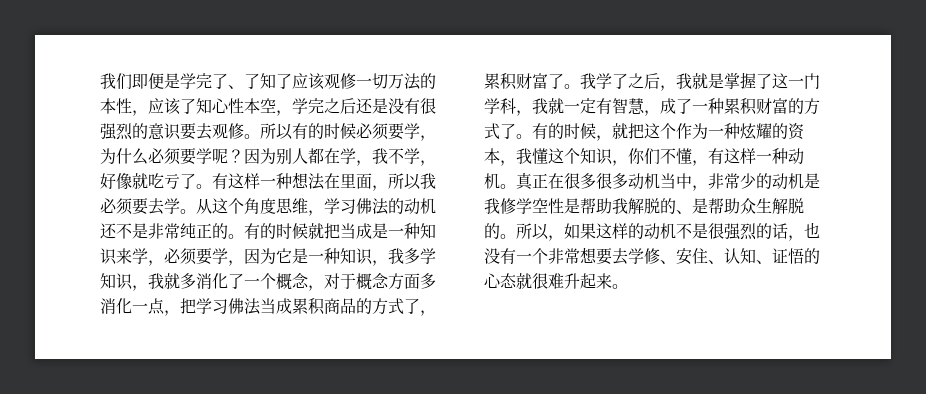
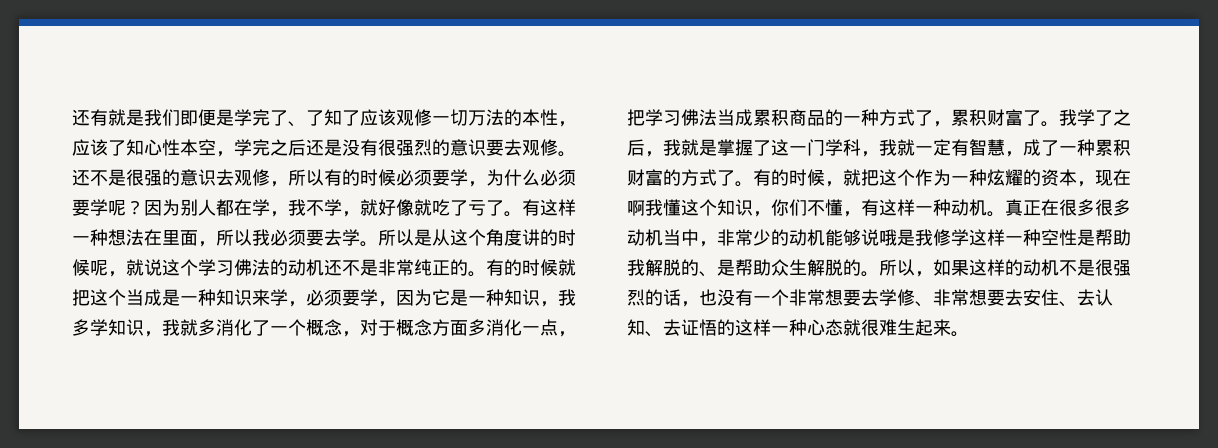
(100, 81) none -> [72,109,144,126] 还有就是
(260, 136) none -> [72,169,288,187] 还不是很强的意识去观修，
(436, 163) none -> [360,199,378,216] 就
(164, 180) none -> [450,200,468,216] 了
(196, 211) none -> [378,229,432,246] 所以是
[276,198,324,216] 思维， -> [522,229,576,246] [72,259,198,277] 讲的时候呢，就说这个
(340, 231) none -> [90,289,126,306] 这个
(372, 306) none -> [843,109,879,126] 一种
(516, 163) none -> [1095,169,1131,186] [627,200,645,216] 现在啊
[804,173,820,189] [484,198,532,214] 是我修学 -> [825,229,1041,246] 能够说哦是我修学这样一种
[676,248,820,265] 安住、认知、证悟的 -> [933,289,1113,307] [627,319,807,337] 非常想要去安住、去认知、去证悟的这样一种
[564,273,580,289] 升 -> [897,319,915,335] 生

